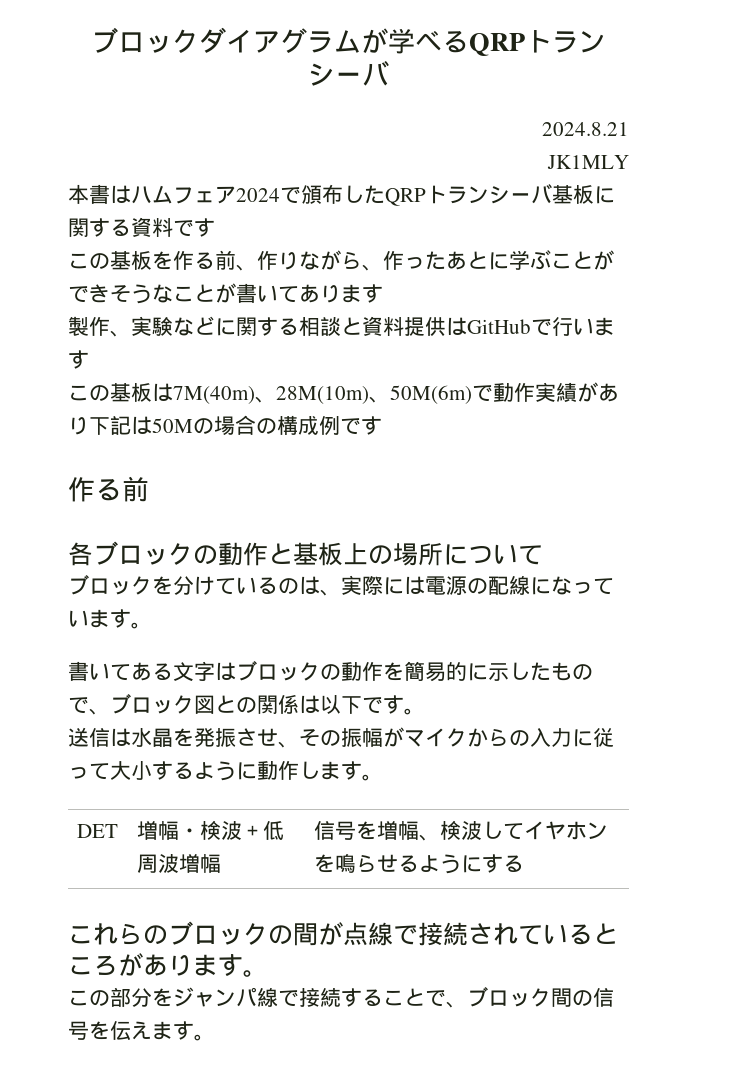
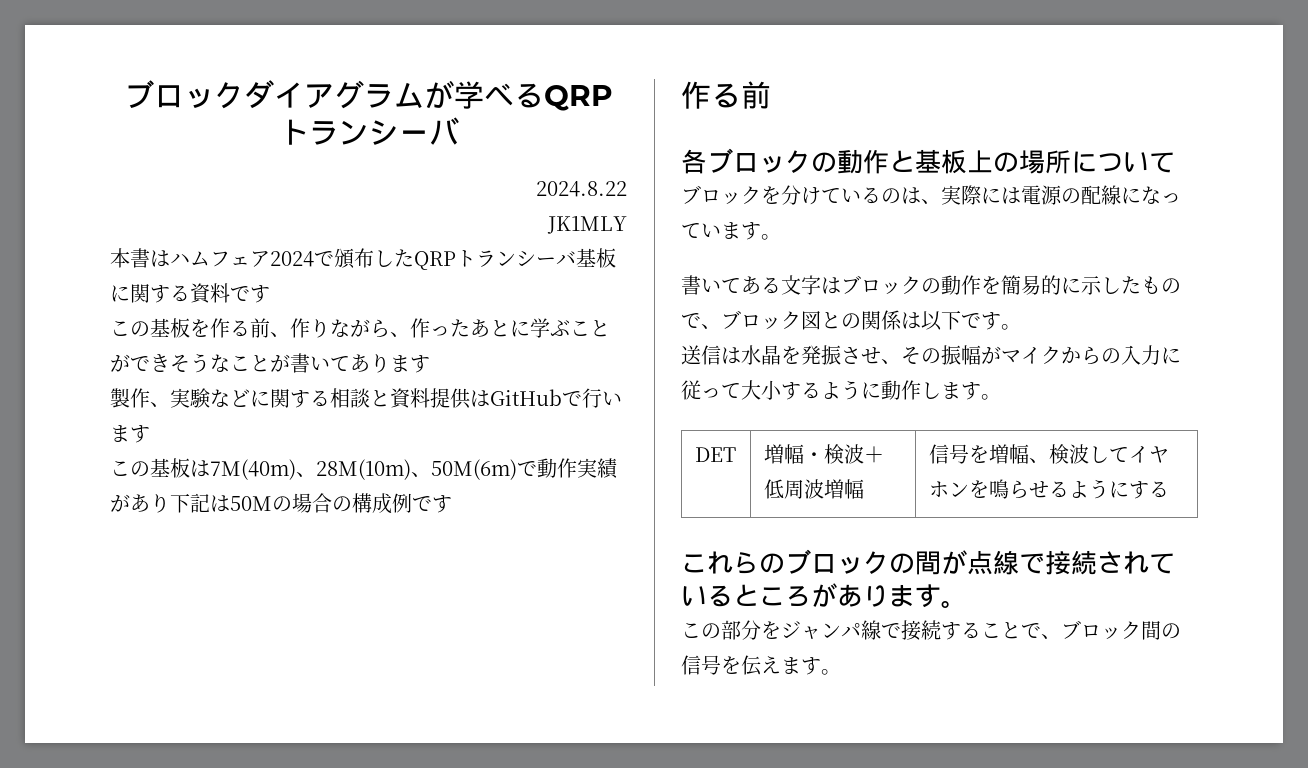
[542,122,629,136] 2024.8.21 -> [536,181,627,197] 2024.8.22

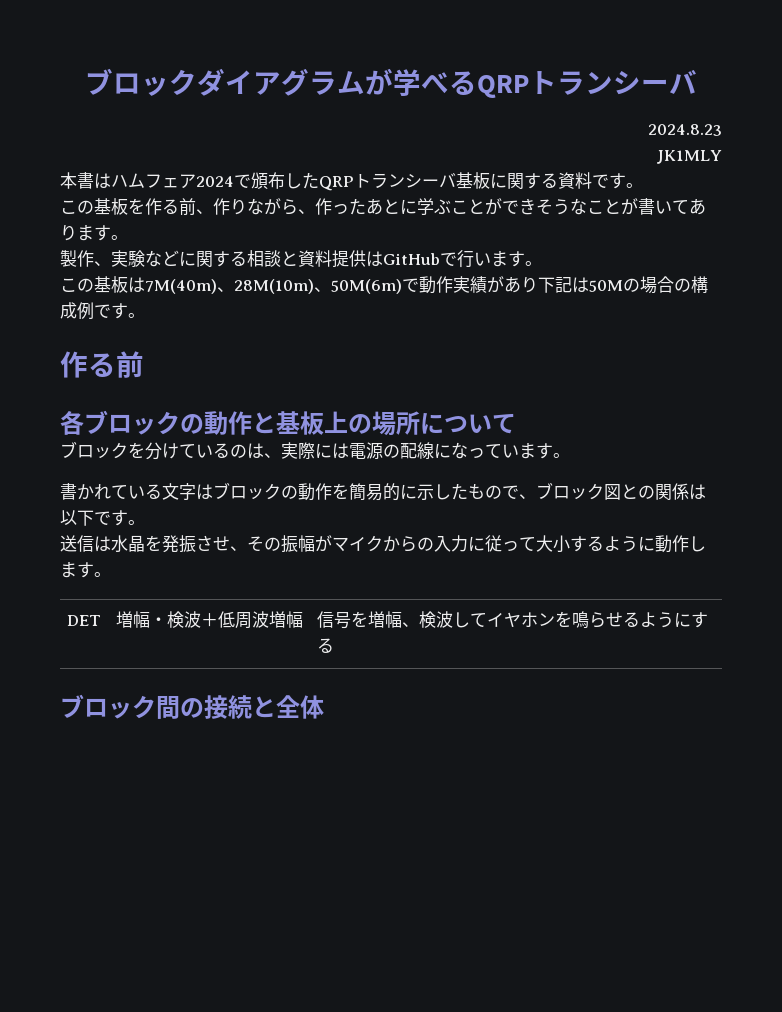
[536,181,627,197] 2024.8.22 -> [648,124,722,136] 2024.8.23
(270, 294) none -> [626,183,643,188] 。
(430, 364) none -> [111,235,128,240] 。
(150, 434) none -> [525,261,542,266] 。
(452, 504) none -> [128,313,145,318] 。
[701,276,761,294] いてあ -> [77,484,145,500] かれてい
[681,549,1175,575] [681,583,967,608] [681,620,1181,641] [681,655,841,676] これらのブロックの間が点線で接続されているところがあります。 // この部分をジャンパ線で接続することで、ブロック間の信号を伝えます。 -> [60,694,324,719] ブロック間の接続と全体

